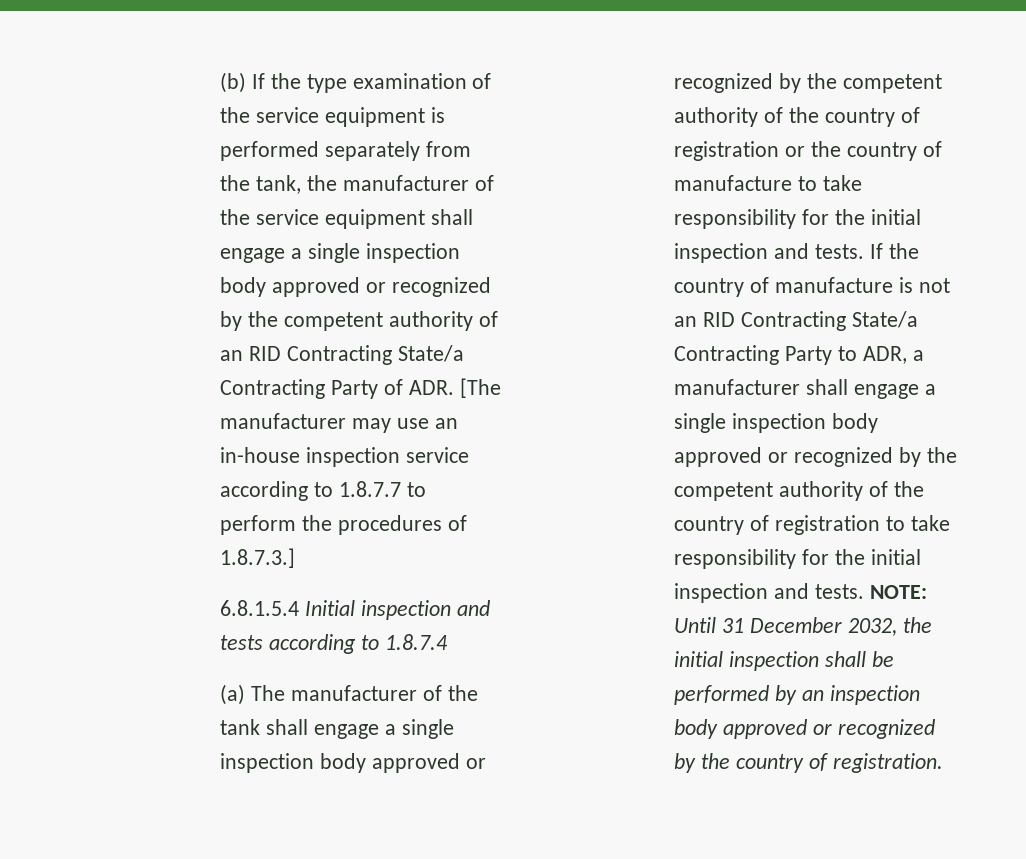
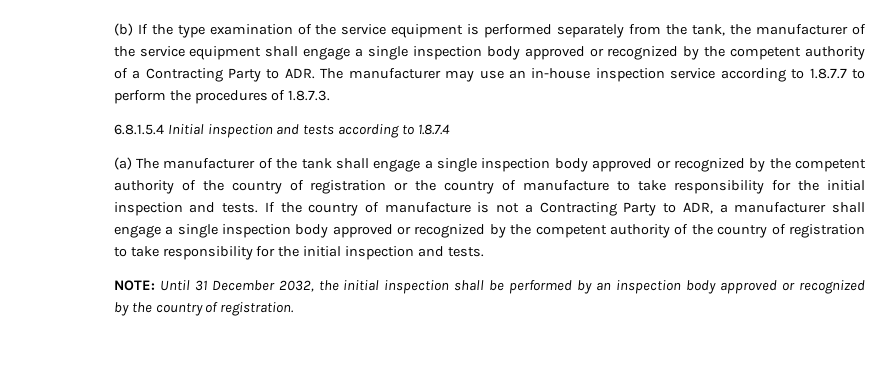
[220,345,464,365] [220,378,501,399] an RID Contracting State/a Contracting Party of ADR. [The -> [132,68,344,82] a Contracting Party to ADR. The
[220,548,296,568] 1.8.7.3.] -> [288,90,331,101] 1.8.7.3.
[674,311,918,331] an RID Contracting State/a -> [524,204,533,213] a
(865, 591) none -> (485, 252) //

